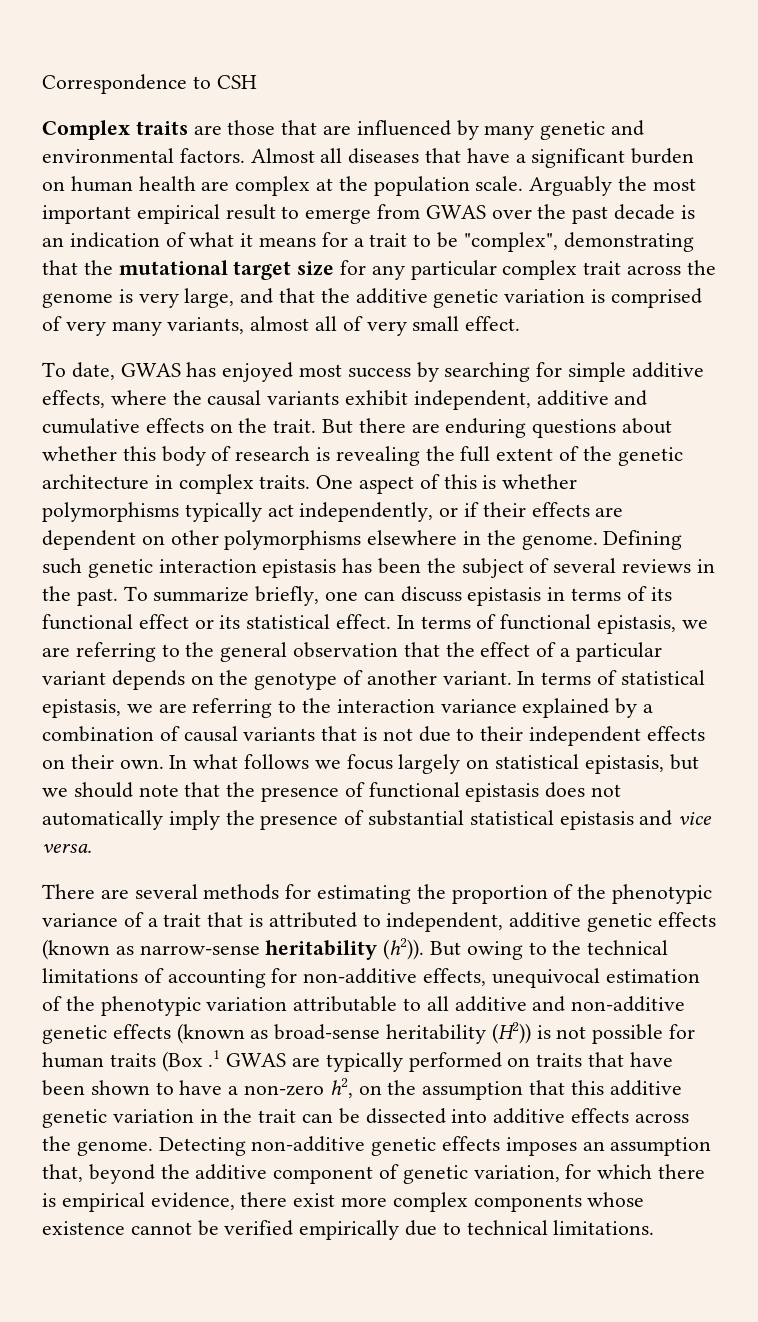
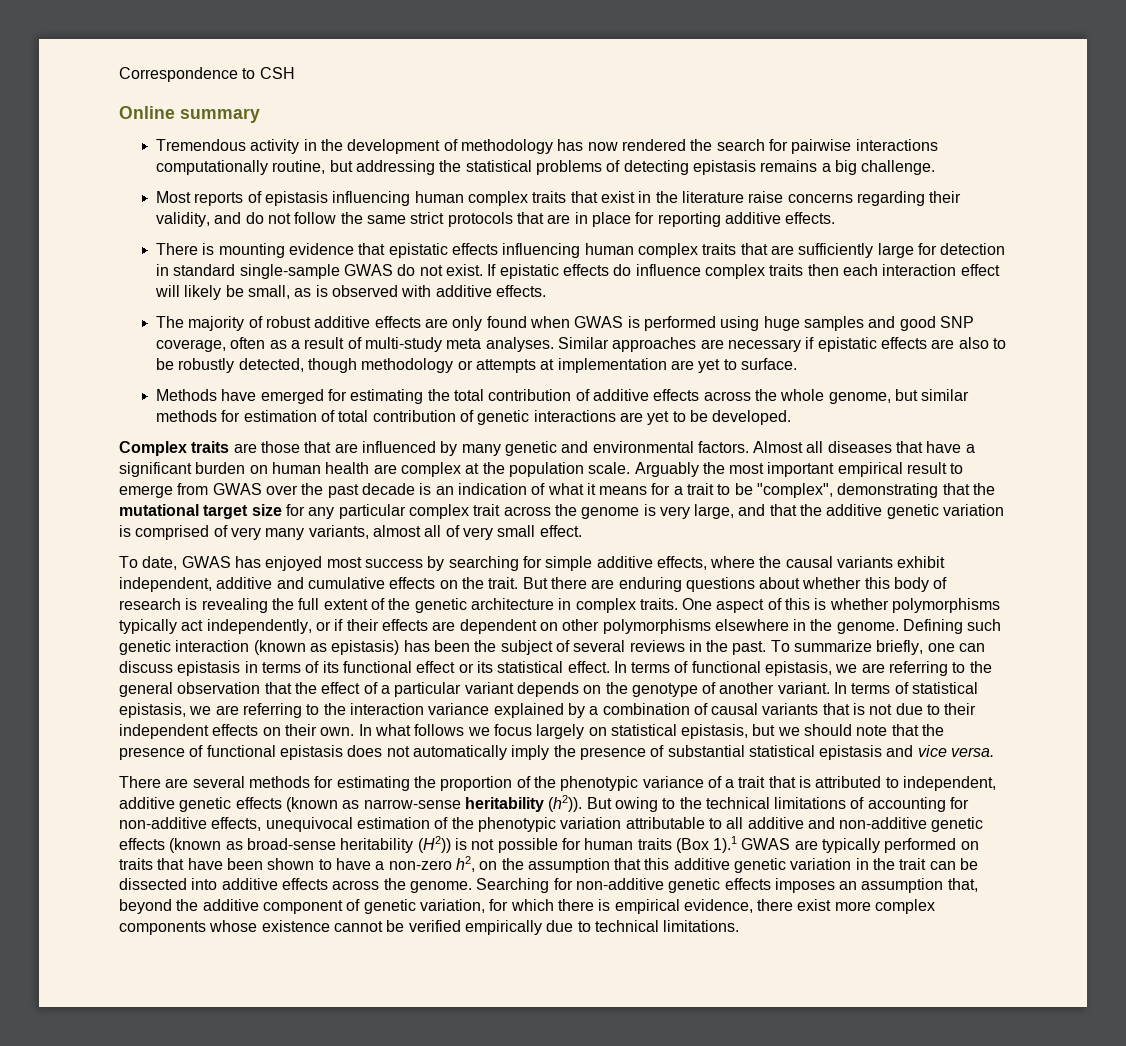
(257, 82) none -> [119,106,260,123] [156,139,938,154] [156,160,936,175] [156,191,962,206] [156,212,836,227] [156,243,1006,258] [156,264,1000,279] [155,285,547,300] [156,316,974,331] [156,337,1006,352] [156,358,798,373] [156,389,970,404] [156,410,792,425] // Online summary // Tremendous activity in the development of methodology has now rendered the search for pairwise interactions computationally routine, but addressing the statistical problems of detecting epistasis remains a big challenge. // Most reports of epistasis influencing human complex traits that exist in the literature raise concerns regarding their validity, and do not follow the same strict protocols that are in place for reporting additive effects. // There is mounting evidence that epistatic effects influencing human complex traits that are sufficiently large for detection in standard single-sample GWAS do not exist. If epistatic effects do influence complex traits then each interaction effect will likely be small, as is observed with additive effects. // The majority of robust additive effects are only found when GWAS is performed using huge samples and good SNP coverage, often as a result of multi-study meta analyses. Similar approaches are necessary if epistatic effects are also to be robustly detected, though methodology or attempts at implementation are yet to surface. // Methods have emerged for estimating the total contribution of additive effects across the whole genome, but similar methods for estimation of total contribution of genetic interactions are yet to be developed.
[262,559,337,578] epistasis -> [253,640,400,655] (known as epistasis)
[208,1050,221,1067] .1 -> [713,836,738,853] 1).1
[158,1137,246,1156] Detecting -> [476,878,573,893] Searching for

